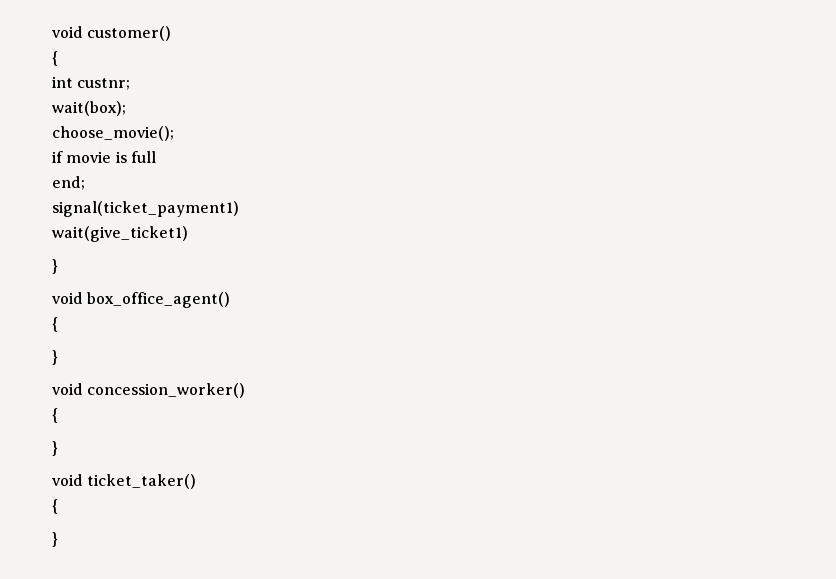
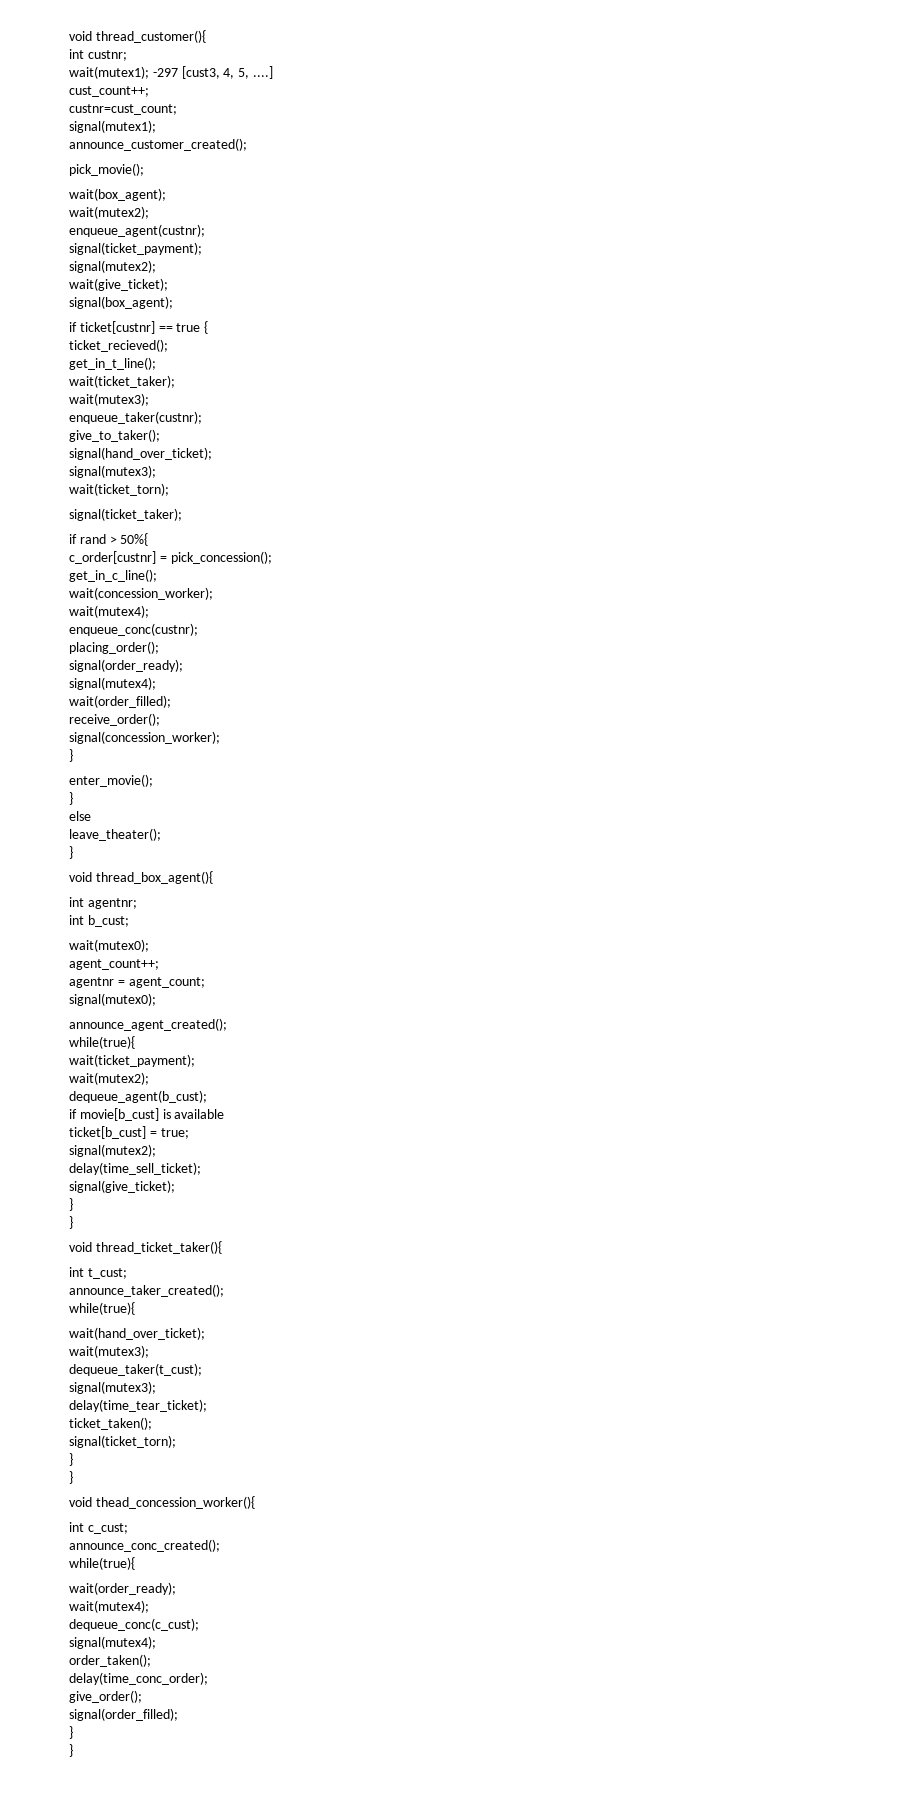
[52,26,172,41] [52,51,58,66] void customer() // { -> [69,30,206,43] void thread_customer(){
[52,101,126,116] [52,126,174,141] [52,151,156,163] [52,176,85,190] [52,201,239,217] [52,226,188,242] [52,259,58,274] [52,292,231,308] [52,317,58,332] [52,350,58,365] [52,383,246,398] [52,408,58,423] [52,441,58,456] [52,474,197,489] [52,499,58,514] [52,532,58,547] wait(box); // choose_movie(); // if movie is full // end; // signal(ticket_payment1) // wait(give_ticket1) // } // void box_office_agent() // { // } // void concession_worker() // { // } // void ticket_taker() // { // } -> [69,66,273,79] [69,86,149,97] [69,104,177,115] [69,120,156,133] [69,138,247,151] [69,163,144,176] [69,188,166,201] [69,206,149,219] [69,224,205,237] [69,242,202,255] [69,260,156,273] [69,278,168,291] [69,296,173,309] [69,321,209,334] [69,339,168,352] [69,357,156,370] [69,375,175,388] [69,393,149,406] [69,411,202,424] [69,429,160,442] [69,447,212,460] [69,465,156,478] [69,483,169,496] [69,508,182,521] [69,533,149,546] [69,551,272,564] [69,569,157,582] [69,587,213,600] [69,605,149,618] [69,623,198,636] [69,641,159,654] [69,659,183,672] [69,677,156,690] [69,695,171,708] [69,713,160,726] [69,731,220,744] [69,749,73,762] [69,774,153,787] [69,792,73,805] [69,811,91,821] [69,828,161,841] [69,846,73,859] [69,871,213,884] [69,897,137,909] [69,915,129,927] [69,939,149,952] [69,959,159,970] [69,977,205,988] [69,993,156,1006] [69,1018,227,1031] [69,1036,135,1049] [69,1054,195,1067] [69,1072,149,1085] [69,1090,207,1103] [69,1108,225,1121] [69,1126,189,1139] [69,1144,156,1157] [69,1162,201,1175] [69,1180,175,1193] [69,1198,73,1211] [69,1216,73,1229] [69,1241,222,1254] [69,1267,127,1279] [69,1284,224,1297] [69,1302,135,1315] [69,1327,205,1340] [69,1345,149,1358] [69,1363,202,1376] [69,1381,156,1394] [69,1399,207,1412] [69,1417,152,1430] [69,1435,176,1448] [69,1453,73,1466] [69,1471,73,1484] [69,1496,255,1509] [69,1522,128,1534] [69,1539,220,1552] [69,1557,135,1570] [69,1582,176,1595] [69,1600,149,1613] [69,1618,199,1631] [69,1636,156,1649] [69,1654,151,1667] [69,1672,208,1685] [69,1690,142,1703] [69,1708,178,1721] [69,1726,73,1739] [69,1744,73,1757] wait(mutex1); -297 [cust3, 4, 5, ....] // cust_count++; // custnr=cust_count; // signal(mutex1); // announce_customer_created(); // pick_movie(); // wait(box_agent); // wait(mutex2); // enqueue_agent(custnr); // signal(ticket_payment); // signal(mutex2); // wait(give_ticket); // signal(box_agent); // if ticket[custnr] == true { // ticket_recieved(); // get_in_t_line(); // wait(ticket_taker); // wait(mutex3); // enqueue_taker(custnr); // give_to_taker(); // signal(hand_over_ticket); // signal(mutex3); // wait(ticket_torn); // signal(ticket_taker); // if rand > 50%{ // c_order[custnr] = pick_concession(); // get_in_c_line(); // wait(concession_worker); // wait(mutex4); // enqueue_conc(custnr); // placing_order(); // signal(order_ready); // signal(mutex4); // wait(order_filled); // receive_order(); // signal(concession_worker); // } // enter_movie(); // } // else // leave_theater(); // } // void thread_box_agent(){ // int agentnr; // int b_cust; // wait(mutex0); // agent_count++; // agentnr = agent_count; // signal(mutex0); // announce_agent_created(); // while(true){ // wait(ticket_payment); // wait(mutex2); // dequeue_agent(b_cust); // if movie[b_cust] is available // ticket[b_cust] = true; // signal(mutex2); // delay(time_sell_ticket); // signal(give_ticket); // } // } // void thread_ticket_taker(){ // int t_cust; // announce_taker_created(); // while(true){ // wait(hand_over_ticket); // wait(mutex3); // dequeue_taker(t_cust); // signal(mutex3); // delay(time_tear_ticket); // ticket_taken(); // signal(ticket_torn); // } // } // void thead_concession_worker(){ // int c_cust; // announce_conc_created(); // while(true){ // wait(order_ready); // wait(mutex4); // dequeue_conc(c_cust); // signal(mutex4); // order_taken(); // delay(time_conc_order); // give_order(); // signal(order_filled); // } // }

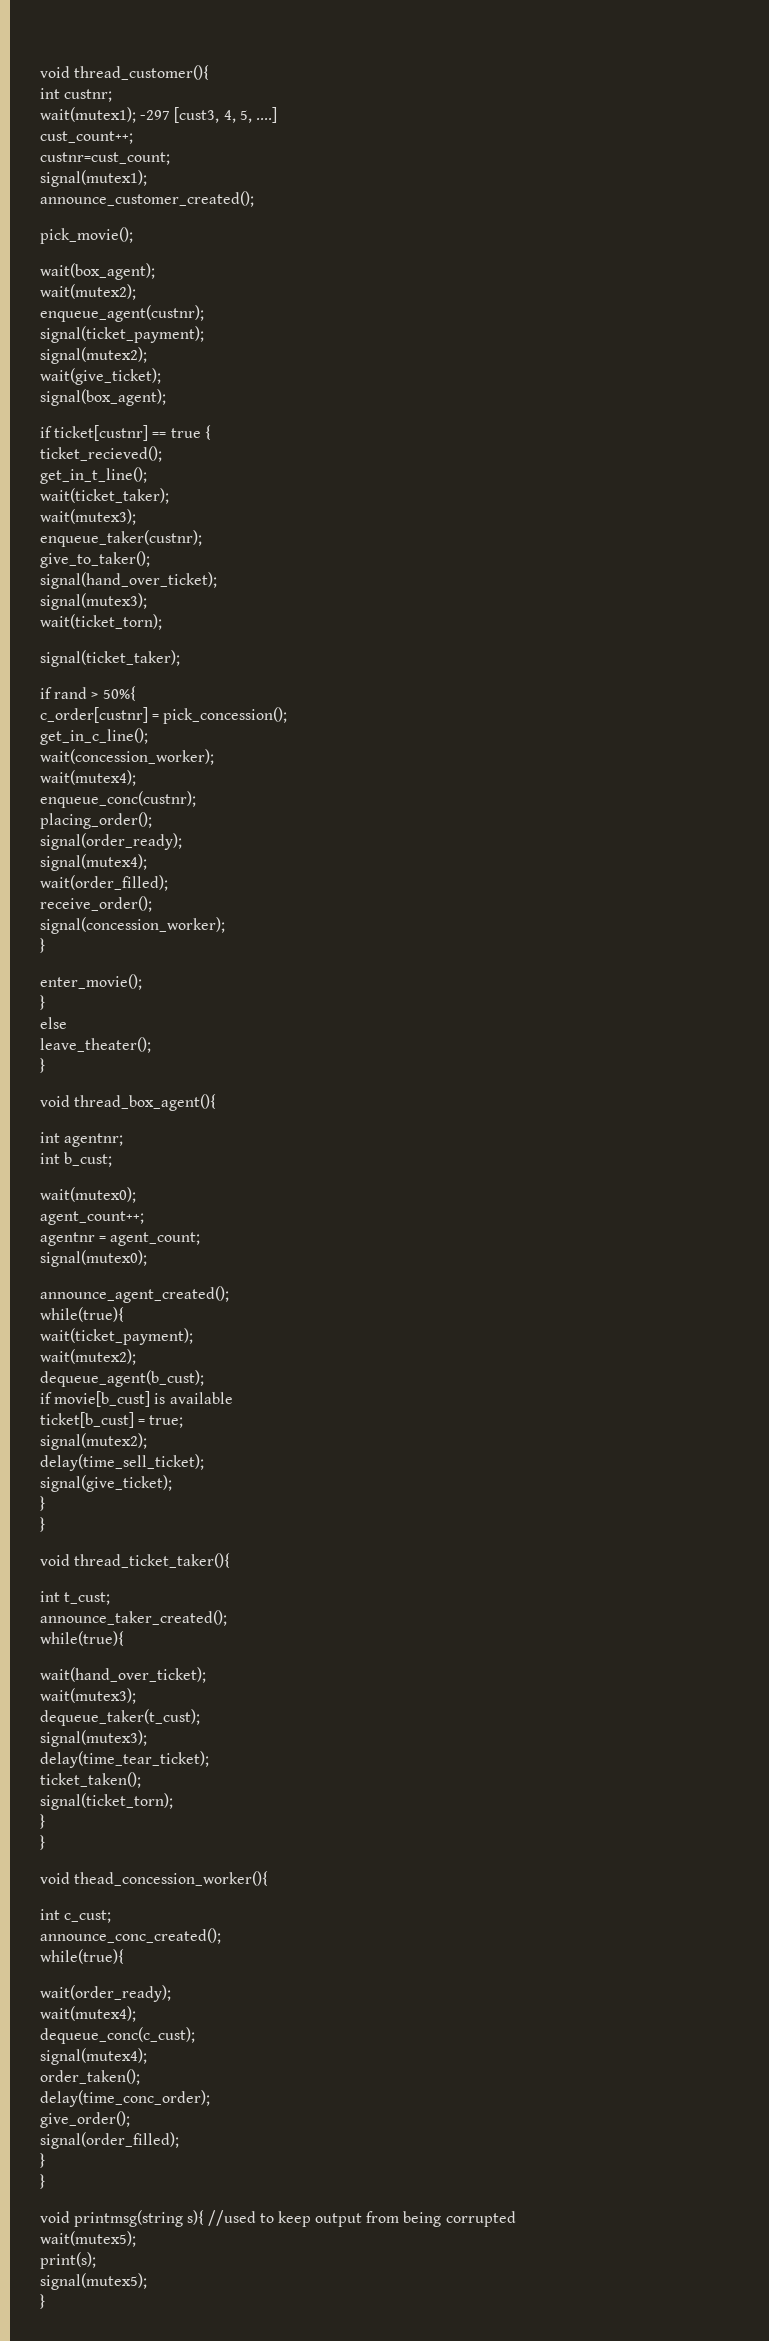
(73, 1750) none -> [40,2210,516,2227] [40,2231,136,2247] [40,2252,96,2269] [40,2273,147,2290] [40,2294,45,2309] // void printmsg(string s){ //used to keep output from being corrupted // wait(mutex5); // print(s); // signal(mutex5); // }

